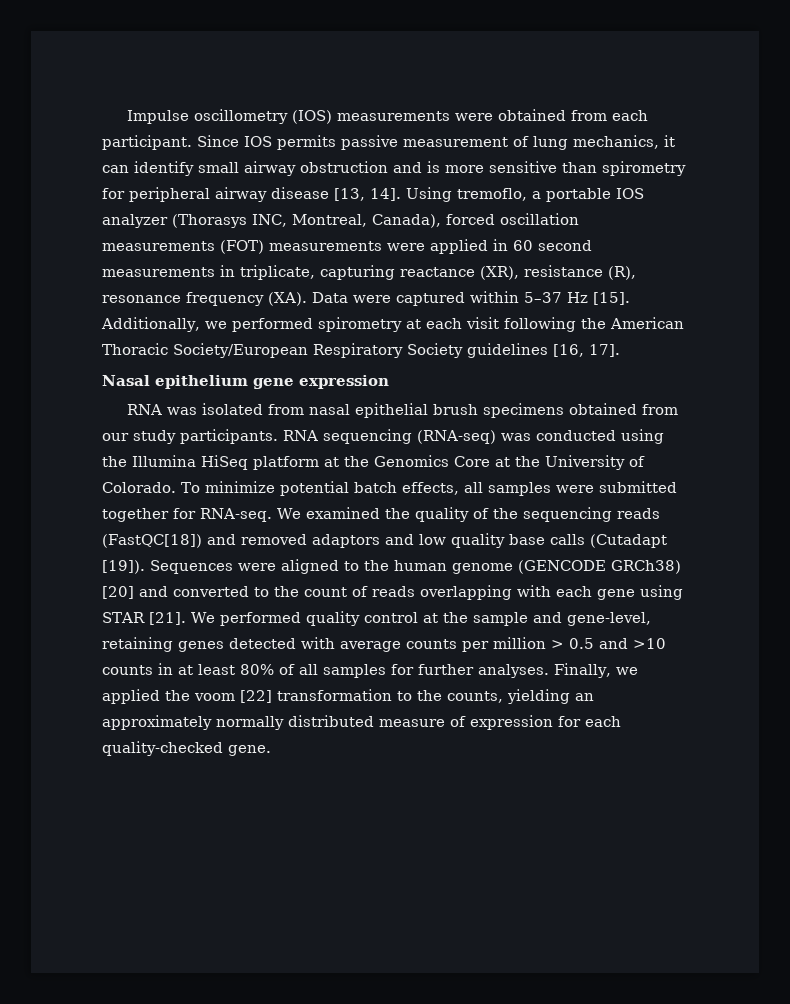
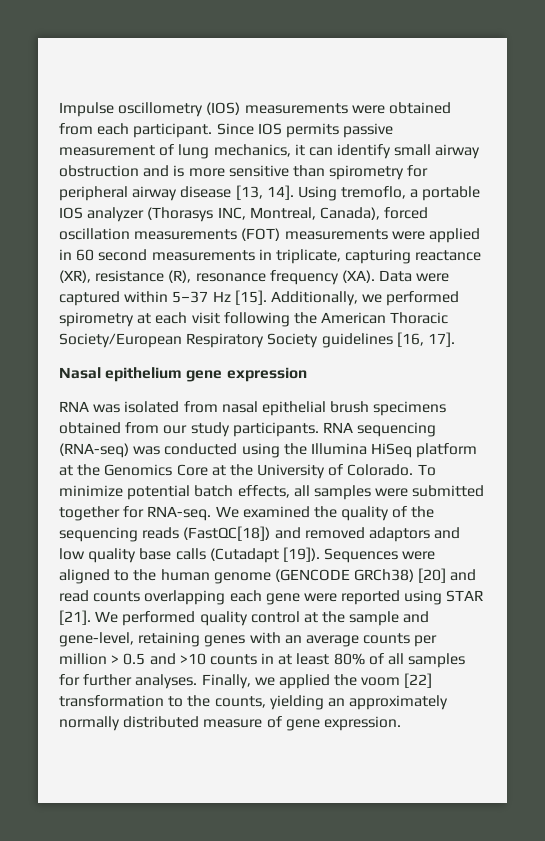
[173,585,635,600] converted to the count of reads overlapping with each gene -> [59,590,401,605] read counts overlapping each gene were reported
[229,637,335,649] detected with -> [249,632,302,644] with an
[470,715,621,730] [102,741,271,756] expression for each quality-checked gene. -> [285,716,401,731] gene expression.

